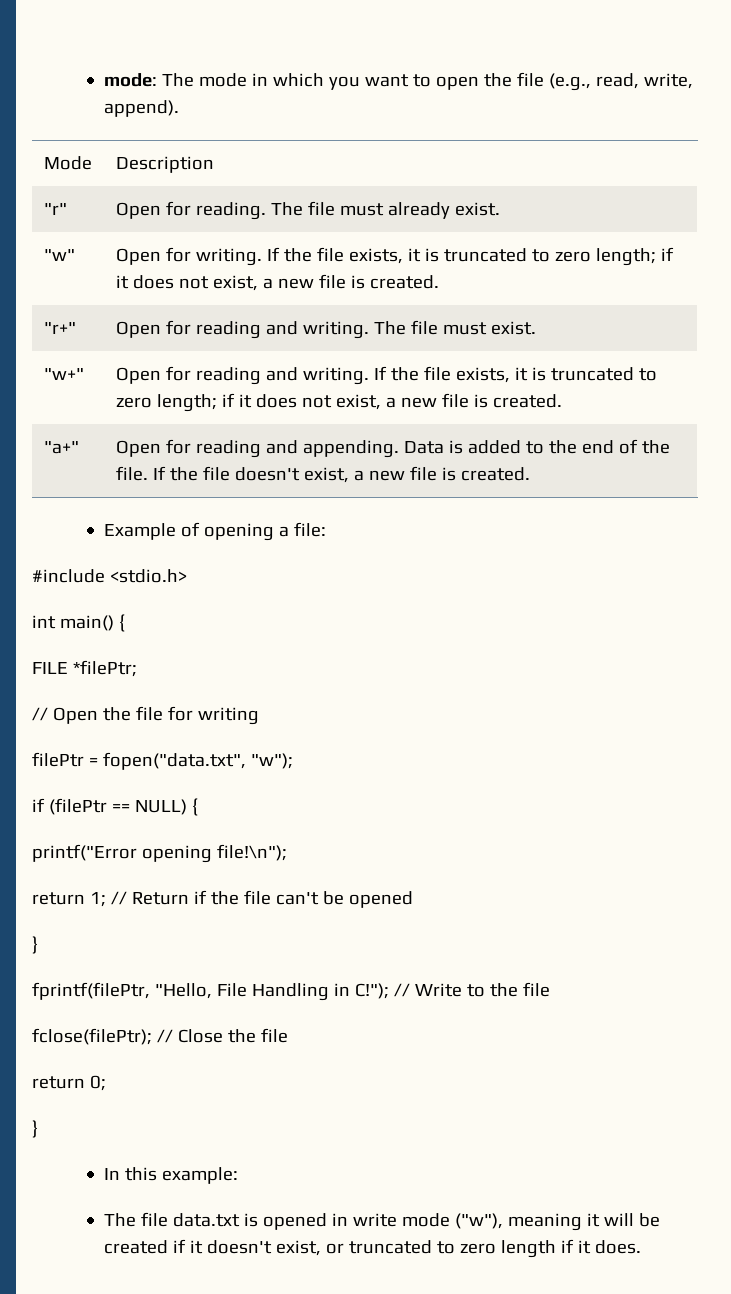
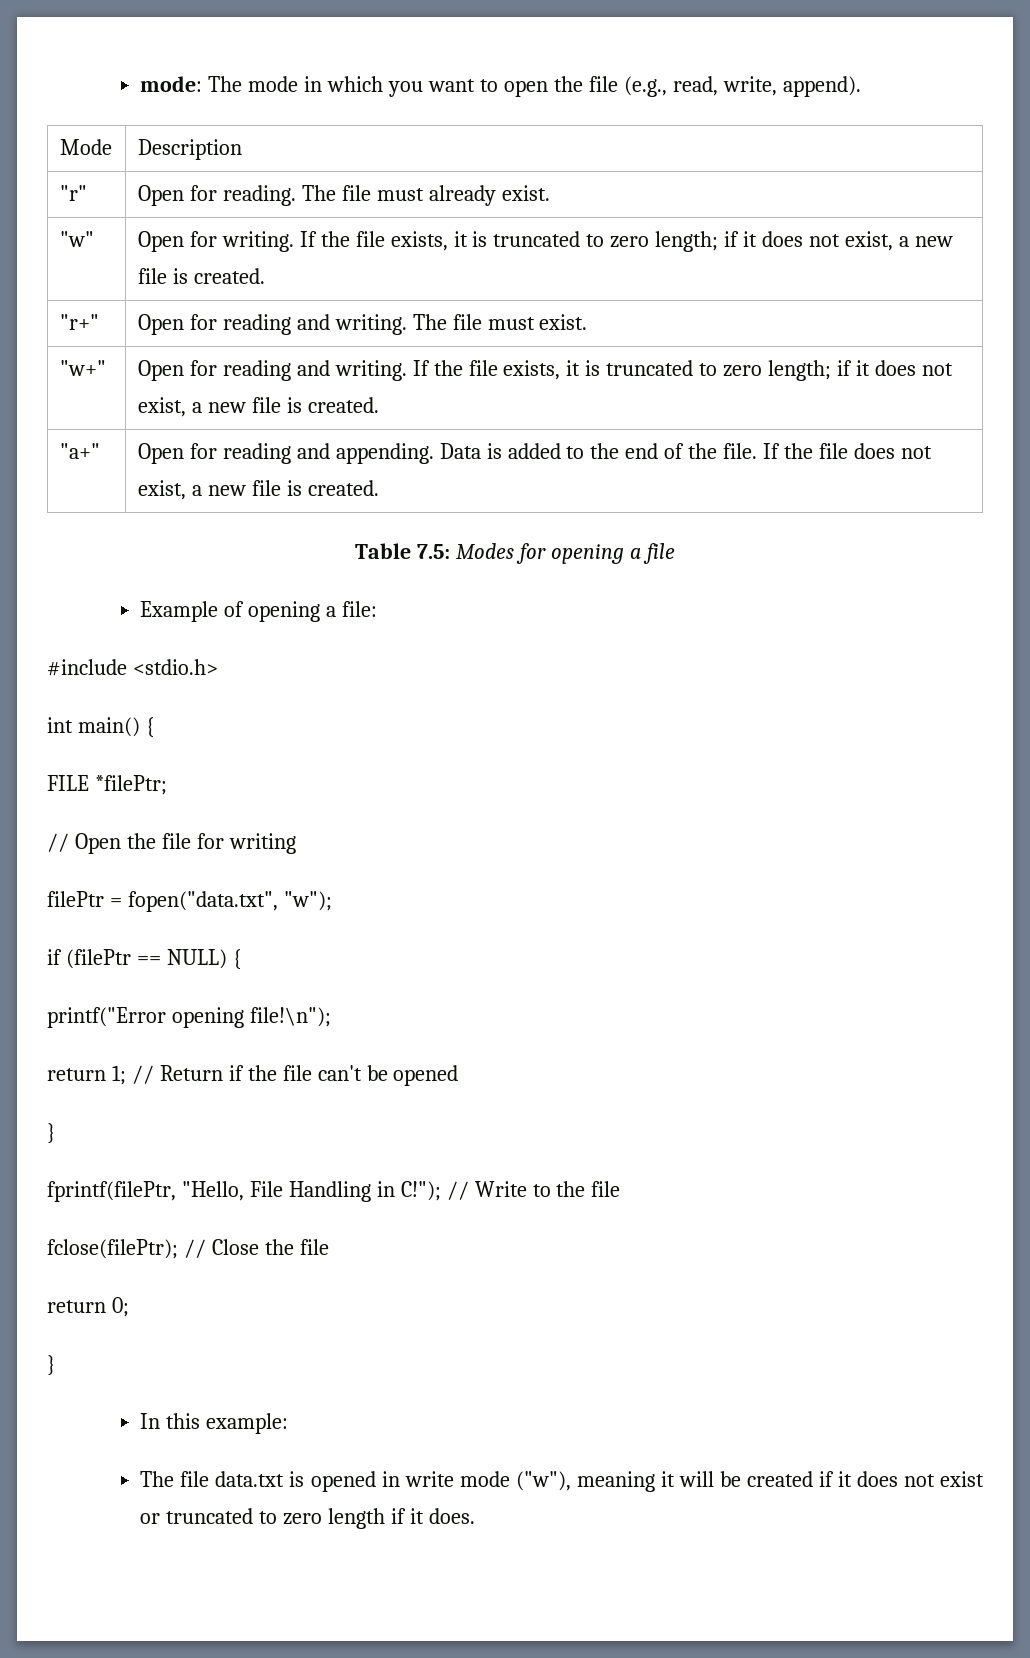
[234,466,530,483] doesn't exist, a new file is created. -> [853,443,932,459] [137,480,379,500] [355,543,675,564] does not exist, a new file is created. // Table 7.5: Modes for opening a file
[206,1240,321,1256] doesn't exist, -> [856,1471,985,1487] does not exist

